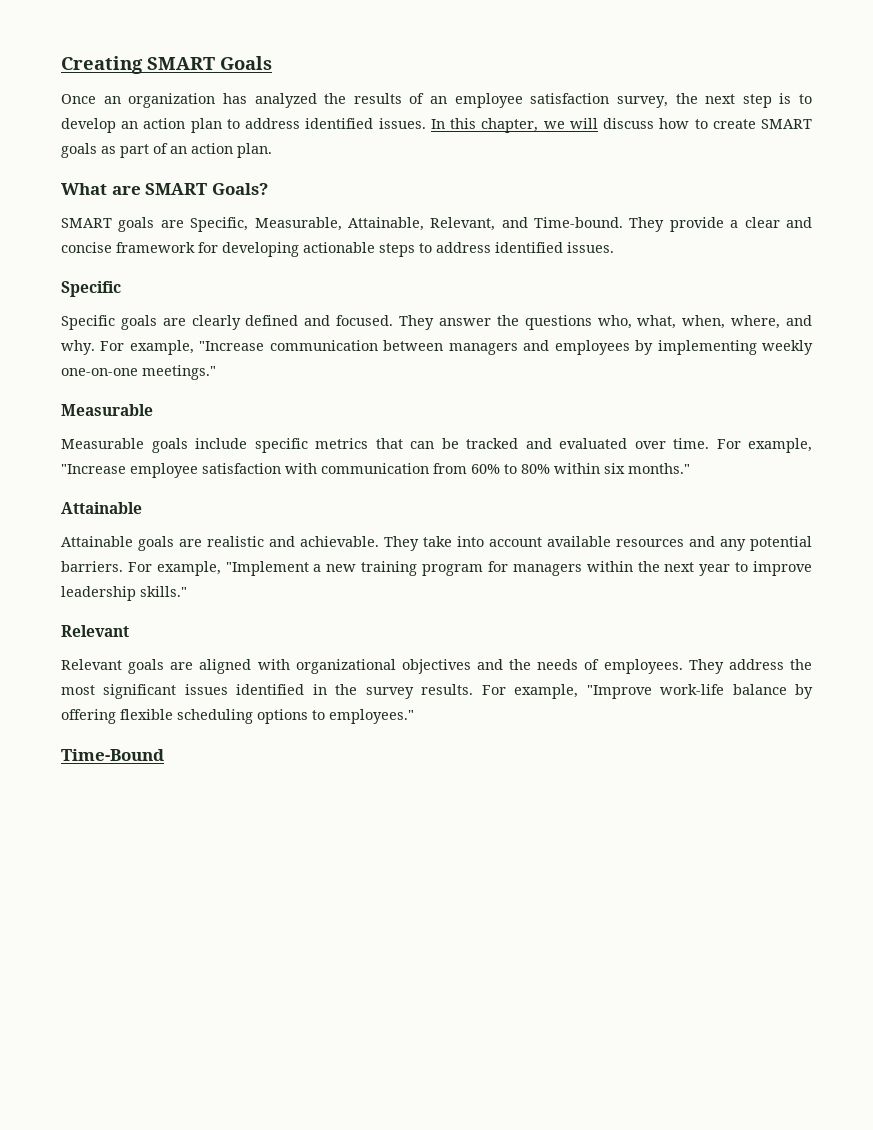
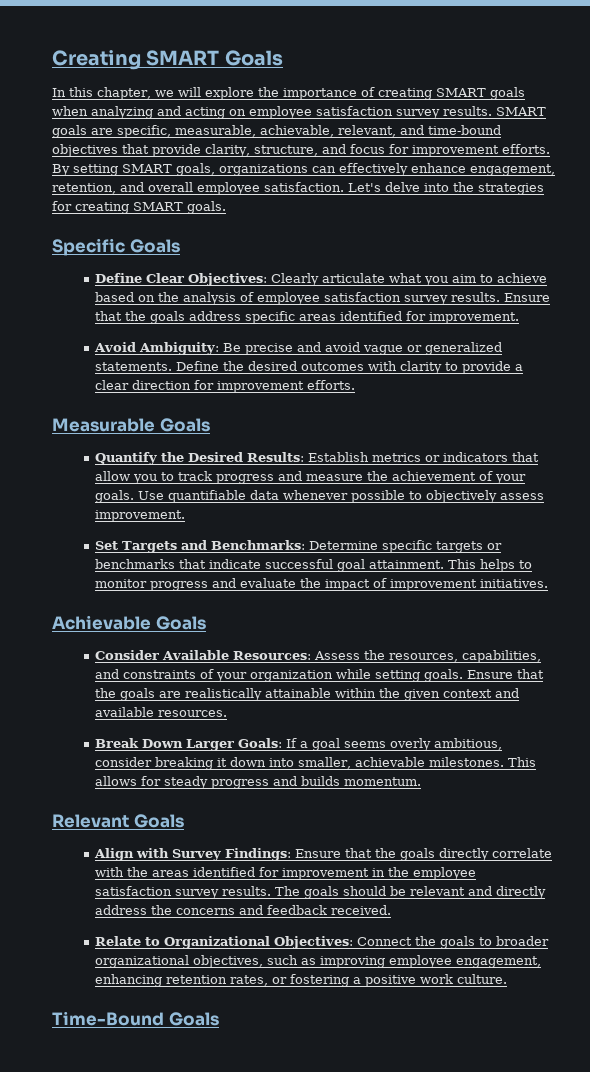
[61,93,812,108] [61,118,426,133] Once an organization has analyzed the results of an employee satisfaction survey, the next step is to develop an action plan to address identified issues. -> (283, 58) none
[603,118,813,129] [61,143,272,158] [61,183,268,195] [61,217,812,232] [61,242,614,257] [61,281,121,297] [61,315,813,330] [61,340,814,355] [61,365,216,380] [61,404,153,416] [61,438,812,453] [61,463,690,478] [61,502,142,514] [61,536,812,551] [61,561,813,576] [61,586,187,601] [61,625,129,637] [61,659,812,674] [61,684,813,699] [61,709,414,724] discuss how to create SMART goals as part of an action plan. // What are SMART Goals? // SMART goals are Specific, Measurable, Attainable, Relevant, and Time-bound. They provide a clear and concise framework for developing actionable steps to address identified issues. // Specific // Specific goals are clearly defined and focused. They answer the questions who, what, when, where, and why. For example, "Increase communication between managers and employees by implementing weekly one-on-one meetings." // Measurable // Measurable goals include specific metrics that can be tracked and evaluated over time. For example, "Increase employee satisfaction with communication from 60% to 80% within six months." // Attainable // Attainable goals are realistic and achievable. They take into account available resources and any potential barriers. For example, "Implement a new training program for managers within the next year to improve leadership skills." // Relevant // Relevant goals are aligned with organizational objectives and the needs of employees. They address the most significant issues identified in the survey results. For example, "Improve work-life balance by offering flexible scheduling options to employees." -> [204,87,525,100] [52,106,546,119] [52,125,501,138] [52,144,550,157] [52,163,555,176] [52,182,544,195] [52,201,226,214] [52,238,180,256] [95,273,548,286] [95,292,551,305] [95,311,520,324] [94,342,503,355] [95,361,524,374] [95,380,356,393] [52,418,210,432] [95,452,540,465] [95,471,527,484] [95,490,545,503] [95,510,186,522] [95,540,502,553] [95,559,533,572] [95,578,549,591] [52,615,206,630] [95,650,542,663] [95,669,545,682] [95,688,520,701] [95,707,228,717] [95,738,503,751] [95,757,536,770] [95,776,422,789] [52,814,184,828] [94,848,553,861] [95,867,477,880] [95,886,547,899] [95,905,392,915] [95,936,550,949] [95,955,542,968] [95,974,508,987] explore the importance of creating SMART goals when analyzing and acting on employee satisfaction survey results. SMART goals are specific, measurable, achievable, relevant, and time-bound objectives that provide clarity, structure, and focus for improvement efforts. By setting SMART goals, organizations can effectively enhance engagement, retention, and overall employee satisfaction. Let's delve into the strategies for creating SMART goals. // Specific Goals // Define Clear Objectives: Clearly articulate what you aim to achieve based on the analysis of employee satisfaction survey results. Ensure that the goals address specific areas identified for improvement. // Avoid Ambiguity: Be precise and avoid vague or generalized statements. Define the desired outcomes with clarity to provide a clear direction for improvement efforts. // Measurable Goals // Quantify the Desired Results: Establish metrics or indicators that allow you to track progress and measure the achievement of your goals. Use quantifiable data whenever possible to objectively assess improvement. // Set Targets and Benchmarks: Determine specific targets or benchmarks that indicate successful goal attainment. This helps to monitor progress and evaluate the impact of improvement initiatives. // Achievable Goals // Consider Available Resources: Assess the resources, capabilities, and constraints of your organization while setting goals. Ensure that the goals are realistically attainable within the given context and available resources. // Break Down Larger Goals: If a goal seems overly ambitious, consider breaking it down into smaller, achievable milestones. This allows for steady progress and builds momentum. // Relevant Goals // Align with Survey Findings: Ensure that the goals directly correlate with the areas identified for improvement in the employee satisfaction survey results. The goals should be relevant and directly address the concerns and feedback received. // Relate to Organizational Objectives: Connect the goals to broader organizational objectives, such as improving employee engagement, enhancing retention rates, or fostering a positive work culture.
(164, 755) none -> [168,1012,219,1026] Goals

